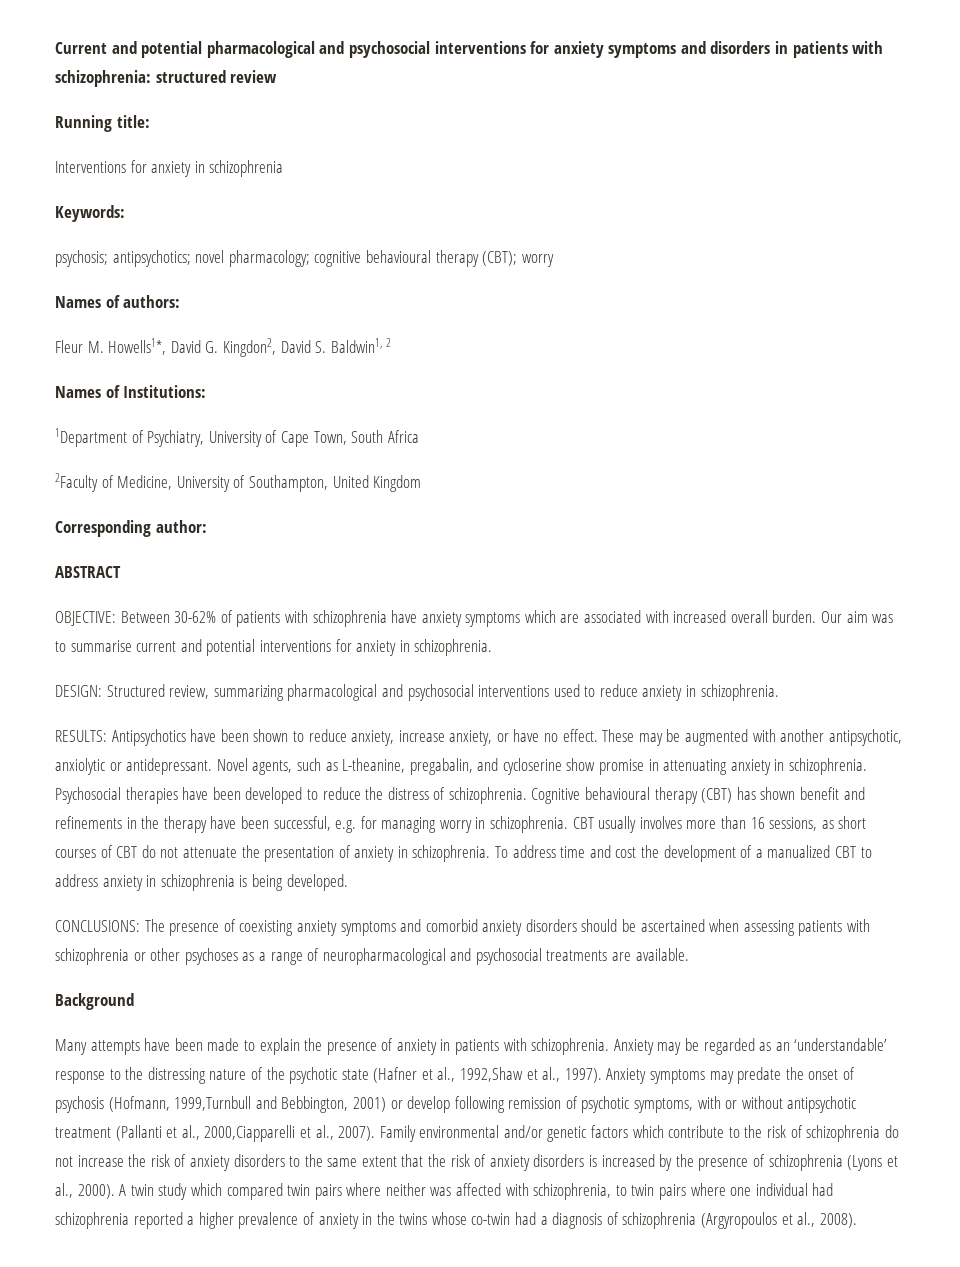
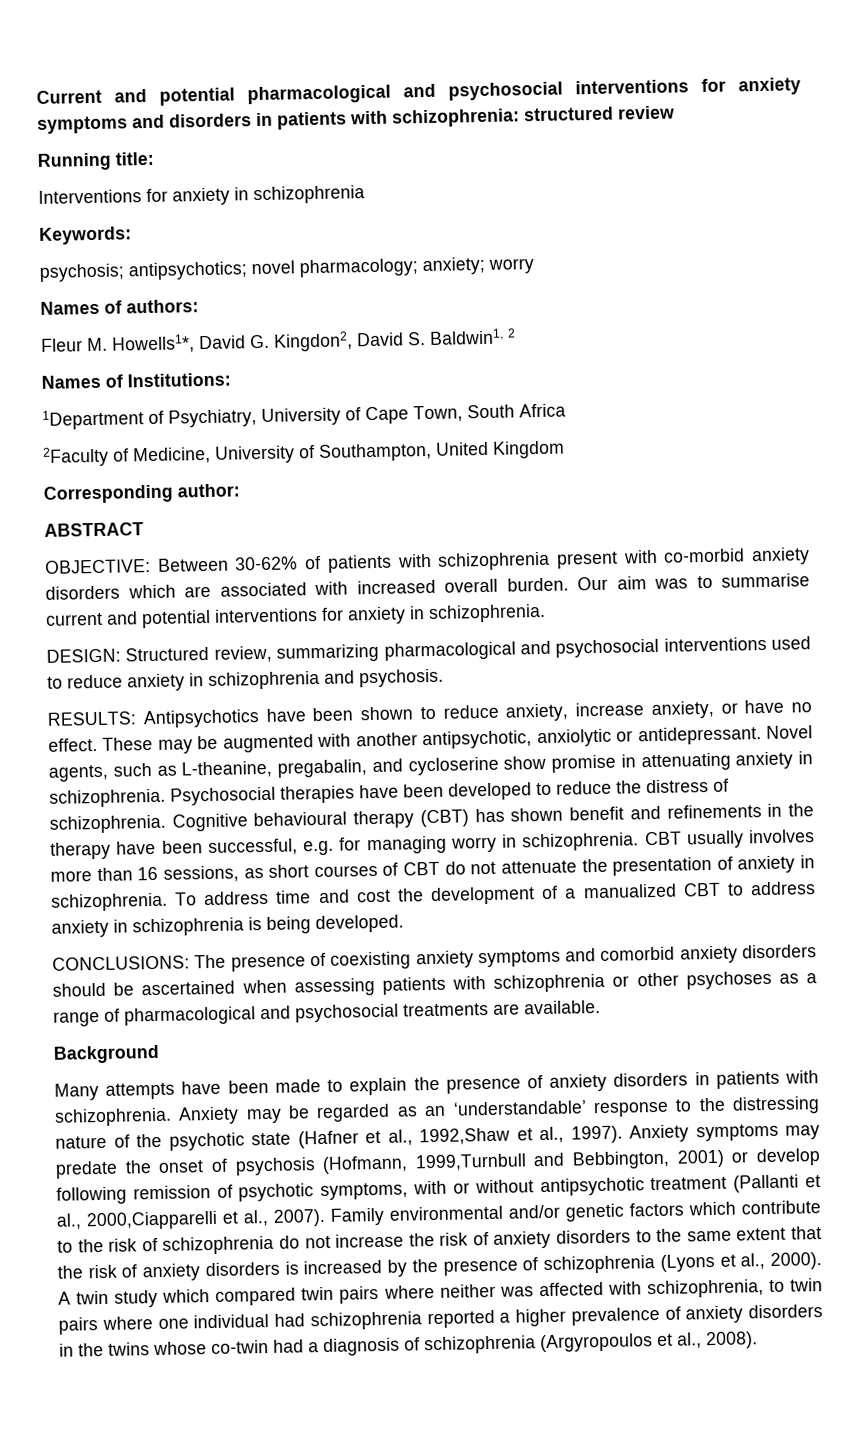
[314,250,518,267] cognitive behavioural therapy (CBT); -> [422,256,485,276] anxiety;
[391,610,521,627] have anxiety symptoms -> [555,547,810,569] [45,585,120,600] present with co-morbid anxiety disorders
[700,684,779,701] schizophrenia. -> [208,668,444,690] schizophrenia and psychosis.
[322,948,446,965] neuropharmacological -> [124,1006,256,1026] pharmacological
(437, 1047) none -> [613,1072,689,1087] disorders
(359, 1221) none -> [748,1304,823,1319] disorders

